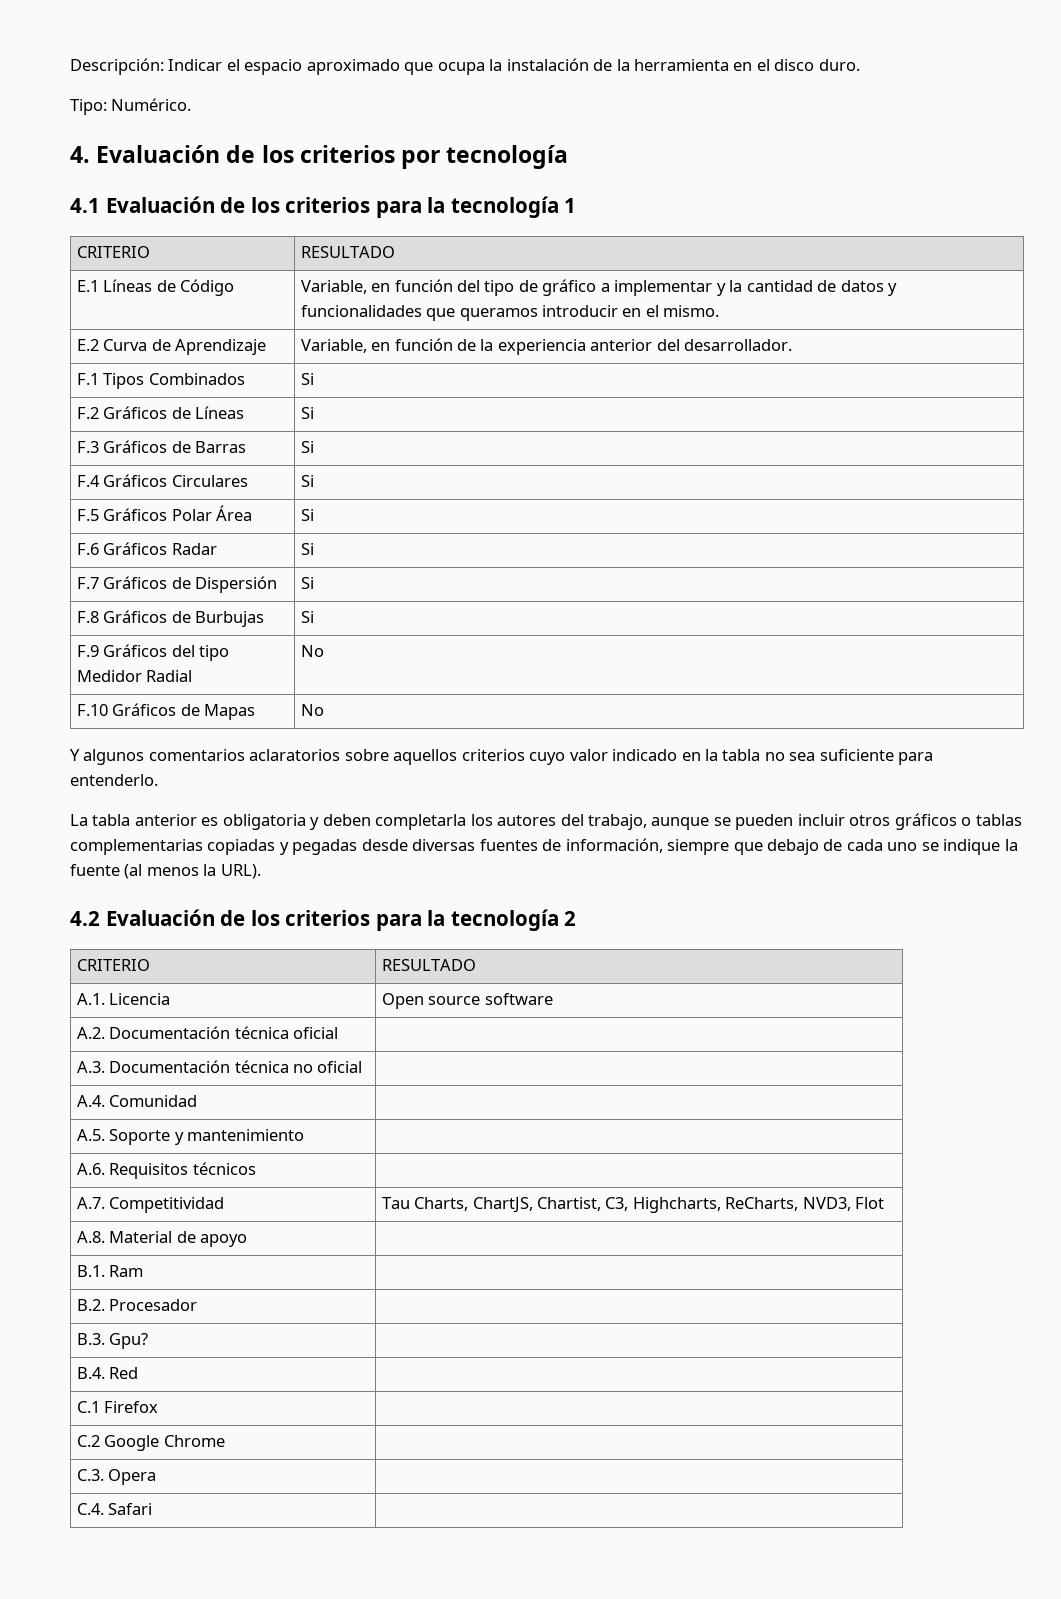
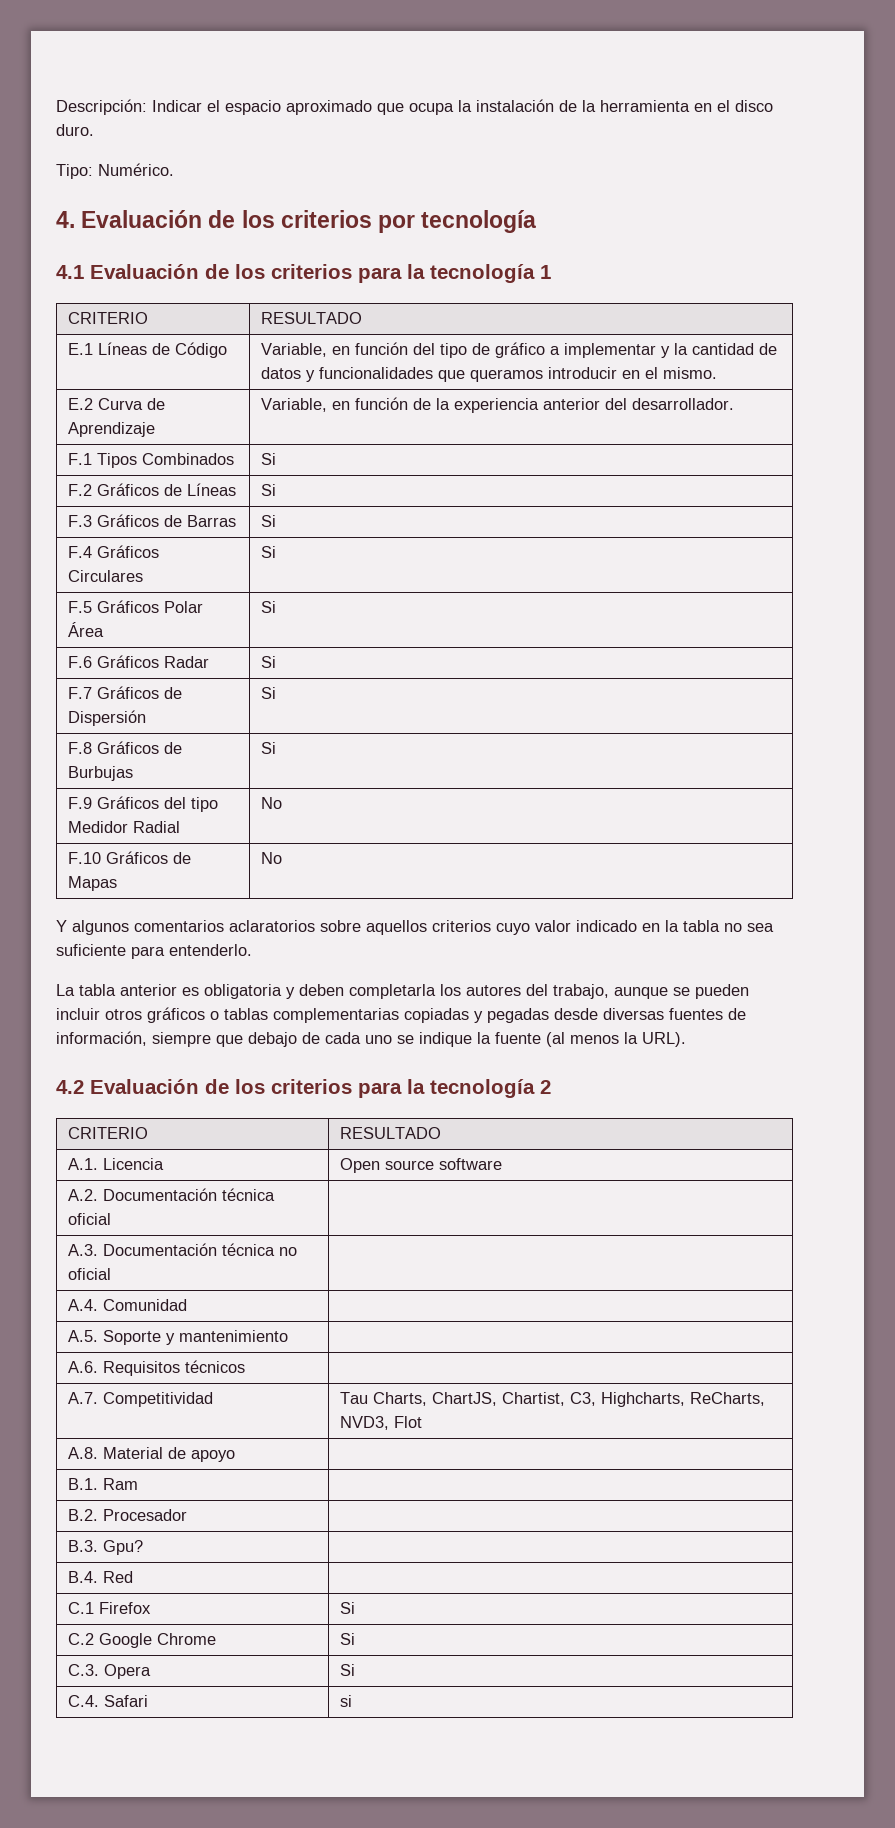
(159, 1407) none -> [339,1602,355,1614] Si
(225, 1441) none -> [339,1633,355,1645] Si
(157, 1477) none -> [339,1664,355,1676] Si
(153, 1509) none -> [339,1695,352,1707] si

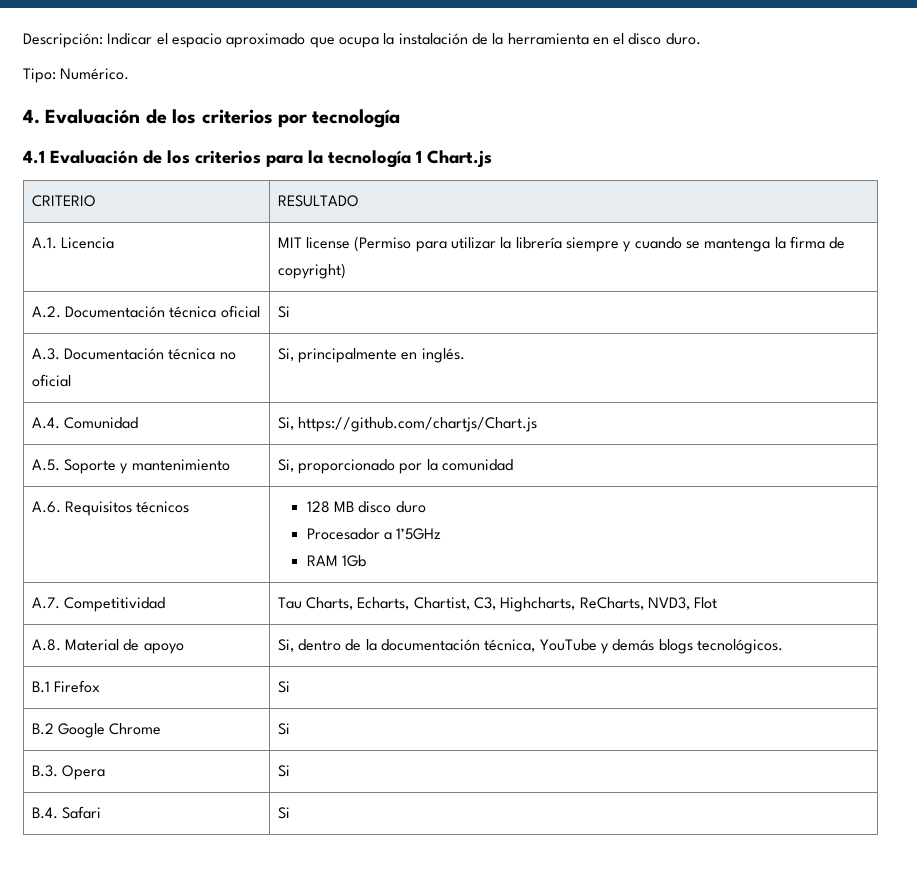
[67,312,148,324] [260,312,362,324] [67,342,227,358] [260,342,777,358] [260,367,717,382] [67,398,165,410] [67,422,155,437] [260,397,734,413] [67,453,234,468] [260,453,276,465] [67,483,236,496] [260,484,276,496] [67,514,236,527] [260,515,276,527] [67,545,159,558] [67,570,143,582] [260,546,276,558] [67,600,203,613] [67,622,104,637] [260,601,276,613] [67,655,209,668] [260,656,276,668] [67,686,182,699] [67,710,146,726] [260,687,276,699] [67,741,182,754] [67,766,133,781] [260,742,276,754] [67,796,218,812] [67,821,180,833] [260,797,282,809] [67,851,191,864] [67,876,117,891] [260,852,282,864] [56,920,774,935] [56,944,252,959] [56,984,749,999] [56,1007,746,1023] [56,1031,686,1047] [56,1079,551,1098] [67,1127,148,1139] [339,1127,441,1139] [67,1158,164,1170] [339,1158,502,1173] // CRITERIO | RESULTADO // E.1 Líneas de Código | Variable, en función del tipo de gráfico a implementar y la cantidad de datos y funcionalidades que queramos introducir en el mismo. // E.2 Curva de Aprendizaje | Variable, en función de la experiencia anterior del desarrollador. // F.1 Tipos Combinados | Si // F.2 Gráficos de Líneas | Si // F.3 Gráficos de Barras | Si // F.4 Gráficos Circulares | Si // F.5 Gráficos Polar Área | Si // F.6 Gráficos Radar | Si // F.7 Gráficos de Dispersión | Si // F.8 Gráficos de Burbujas | Si // F.9 Gráficos del tipo Medidor Radial | No // F.10 Gráficos de Mapas | No // Y algunos comentarios aclaratorios sobre aquellos criterios cuyo valor indicado en la tabla no sea suficiente para entenderlo. // La tabla anterior es obligatoria y deben completarla los autores del trabajo, aunque se pueden incluir otros gráficos o tablas complementarias copiadas y pegadas desde diversas fuentes de información, siempre que debajo de cada uno se indique la fuente (al menos la URL). // 4.2 Evaluación de los criterios para la tecnología 2 // CRITERIO | RESULTADO // A.1. Licencia | Open source software -> [427,150,492,168] [31,195,96,207] [277,195,359,207] [31,237,115,249] [277,236,846,252] [277,263,346,279] Chart.js // CRITERIO | RESULTADO // A.1. Licencia | MIT license (Permiso para utilizar la librería siempre y cuando se mantenga la firma de copyright)
(111, 1219) none -> [277,306,290,318] Si
(111, 1274) none -> [277,348,465,363] Si, principalmente en inglés.
(187, 1305) none -> [277,417,538,432] Si, https://github.com/chartjs/Chart.js
[67,1360,245,1376] // A.6. Requisitos técnicos | -> [277,459,513,474] [31,501,190,516] [306,501,426,513] [306,528,442,540] [306,555,367,567] Si, proporcionado por la comunidad // A.6. Requisitos técnicos | 128 MB disco duro // Procesador a 1’5GHz // RAM 1Gb
[431,1392,497,1406] ChartJS, -> [357,597,410,610] Echarts,
[67,1478,138,1490] [67,1509,187,1521] [67,1540,143,1555] [67,1571,133,1583] [67,1602,94,1614] // B.1. Ram | // B.2. Procesador | // B.3. Gpu? | // B.4. Red | // C.1 -> [277,639,783,654] [31,681,50,693] Si, dentro de la documentación técnica, YouTube y demás blogs tecnológicos. // B.1
[67,1633,94,1645] C.2 -> [31,723,54,735] B.2
[67,1664,99,1676] C.3. -> [31,765,58,777] B.3.
[67,1695,99,1707] C.4. -> [31,807,58,819] B.4.
[339,1695,352,1707] si -> [277,807,290,819] Si

